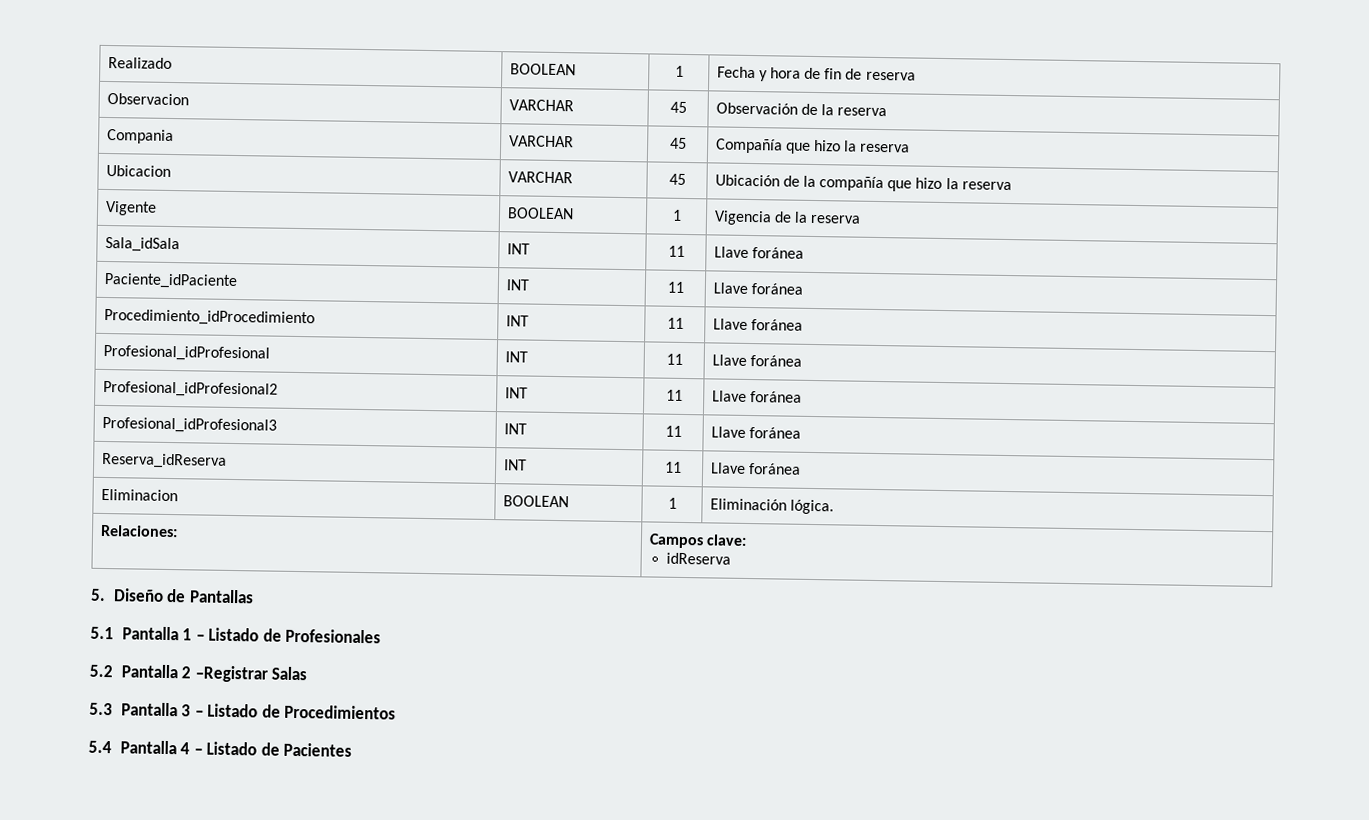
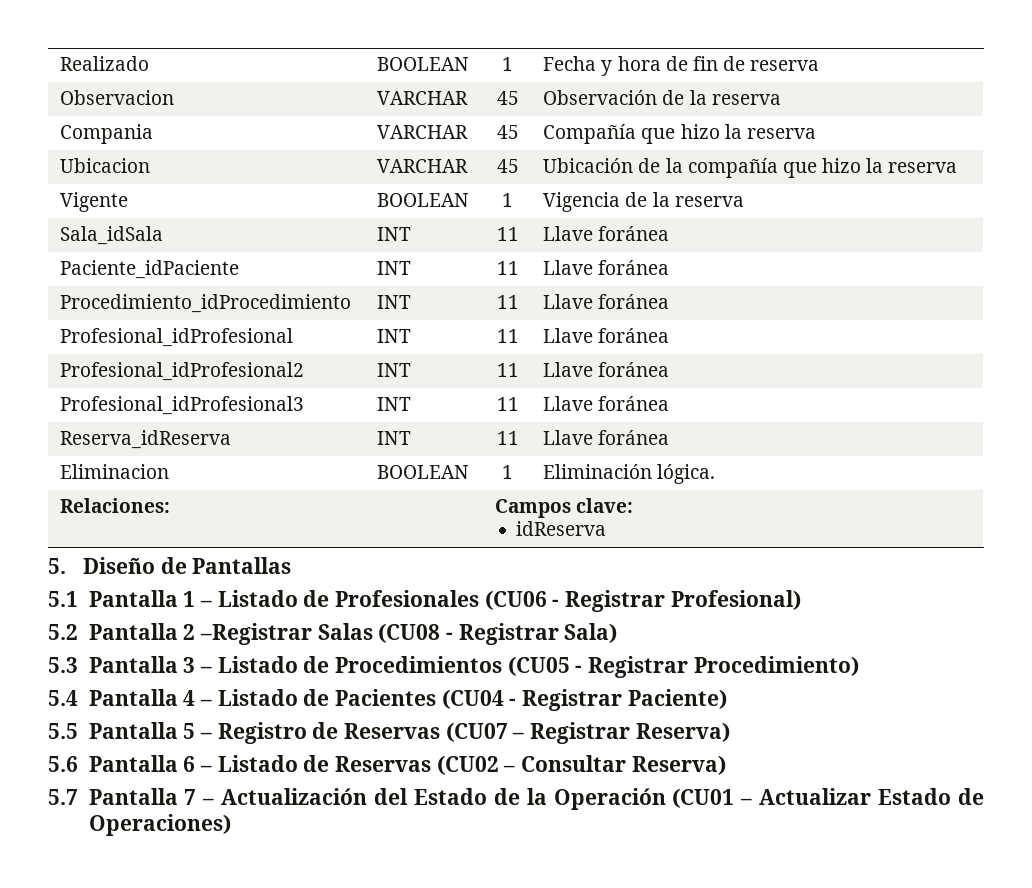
(382, 636) none -> [484,590,801,612] (CU06 - Registrar Profesional)
(308, 673) none -> [378,623,618,645] (CU08 - Registrar Sala)
(397, 712) none -> [507,656,859,678] (CU05 - Registrar Procedimiento)
(353, 749) none -> [441,689,727,711] [48,722,730,744] [48,755,726,775] [48,788,984,810] [88,814,231,836] (CU04 - Registrar Paciente) // 5.5 Pantalla 5 – Registro de Reservas (CU07 – Registrar Reserva) // 5.6 Pantalla 6 – Listado de Reservas (CU02 – Consultar Reserva) // 5.7 Pantalla 7 – Actualización del Estado de la Operación (CU01 – Actualizar Estado de Operaciones)

